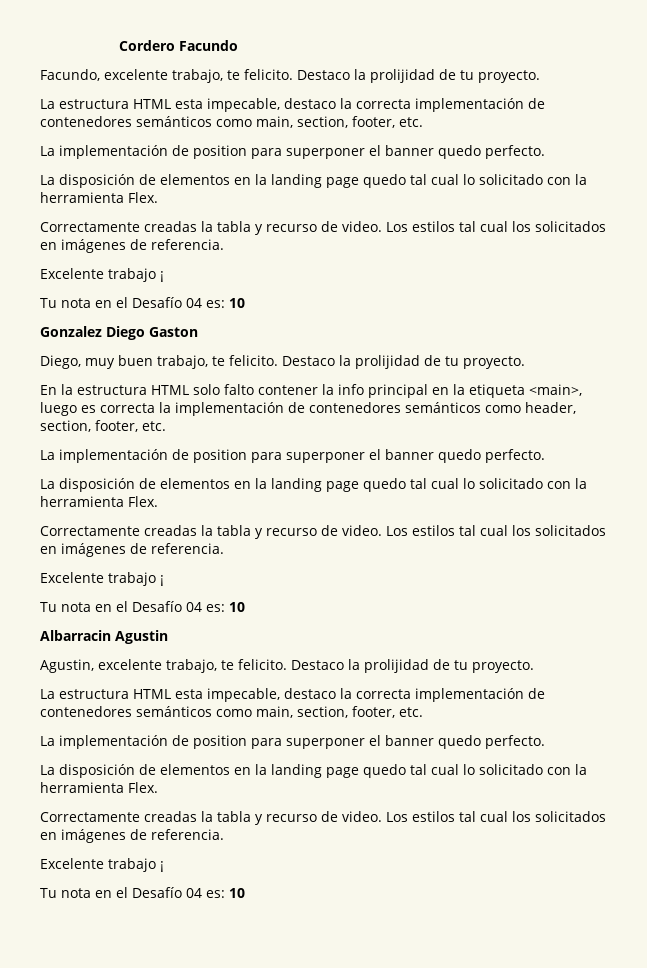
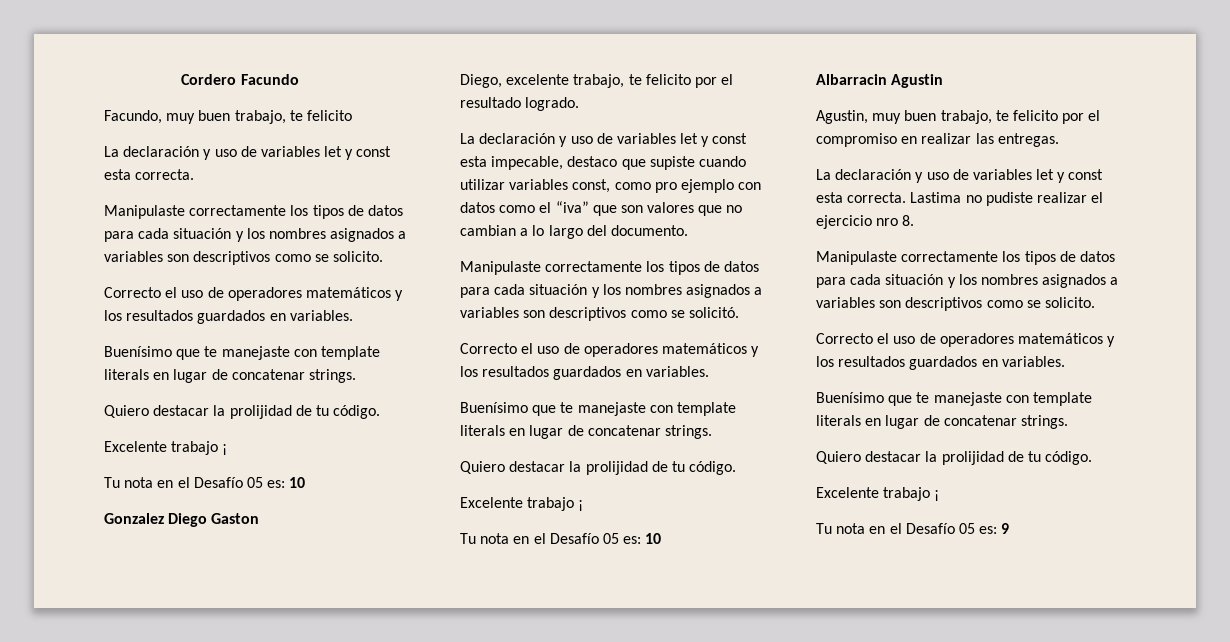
[104,69,540,83] [40,98,545,112] [40,116,423,128] [40,145,545,159] [40,174,587,188] [40,192,158,203] [40,221,606,235] [40,239,224,253] [40,268,164,282] [40,297,202,308] excelente trabajo, te felicito. Destaco la prolijidad de tu proyecto. // La estructura HTML esta impecable, destaco la correcta implementación de contenedores semánticos como main, section, footer, etc. // La implementación de position para superponer el banner quedo perfecto. // La disposición de elementos en la landing page quedo tal cual lo solicitado con la herramienta Flex. // Correctamente creadas la tabla y recurso de video. Los estilos tal cual los solicitados en imágenes de referencia. // Excelente trabajo ¡ // Tu nota en el Desafío 04 -> [166,110,352,124] [104,146,392,160] [104,169,195,180] [104,205,403,219] [104,228,407,242] [104,251,383,265] [104,287,404,301] [104,310,353,324] [104,346,380,360] [104,369,356,383] [104,405,381,419] [104,441,228,455] [104,477,263,488] muy buen trabajo, te felicito // La declaración y uso de variables let y const esta correcta. // Manipulaste correctamente los tipos de datos para cada situación y los nombres asignados a variables son descriptivos como se solicito. // Correcto el uso de operadores matemáticos y los resultados guardados en variables. // Buenísimo que te manejaste con template literals en lugar de concatenar strings. // Quiero destacar la prolijidad de tu código. // Excelente trabajo ¡ // Tu nota en el Desafío 05
[85,355,525,369] [40,384,582,398] [40,402,576,416] [40,420,166,432] [40,449,545,463] [40,478,587,492] [40,496,158,507] [40,525,606,539] [40,543,224,557] [40,572,164,586] [40,601,202,612] muy buen trabajo, te felicito. Destaco la prolijidad de tu proyecto. // En la estructura HTML solo falto contener la info principal en la etiqueta <main>, luego es correcta la implementación de contenedores semánticos como header, section, footer, etc. // La implementación de position para superponer el banner quedo perfecto. // La disposición de elementos en la landing page quedo tal cual lo solicitado con la herramienta Flex. // Correctamente creadas la tabla y recurso de video. Los estilos tal cual los solicitados en imágenes de referencia. // Excelente trabajo ¡ // Tu nota en el Desafío 04 -> [506,74,734,88] [460,97,580,111] [460,133,748,147] [460,156,746,170] [460,179,762,193] [460,201,743,216] [460,225,688,239] [460,261,759,275] [460,284,763,298] [460,307,739,321] [460,343,760,357] [460,366,709,380] [460,402,736,416] [460,425,712,439] [460,461,737,475] [460,497,584,511] [460,533,619,544] excelente trabajo, te felicito por el resultado logrado. // La declaración y uso de variables let y const esta impecable, destaco que supiste cuando utilizar variables const, como pro ejemplo con datos como el “iva” que son valores que no cambian a lo largo del documento. // Manipulaste correctamente los tipos de datos para cada situación y los nombres asignados a variables son descriptivos como se solicitó. // Correcto el uso de operadores matemáticos y los resultados guardados en variables. // Buenísimo que te manejaste con template literals en lugar de concatenar strings. // Quiero destacar la prolijidad de tu código. // Excelente trabajo ¡ // Tu nota en el Desafío 05
[98,659,534,673] [40,688,545,702] [40,706,423,718] [40,735,545,749] [40,764,587,778] [40,782,158,793] [40,811,606,825] [40,829,224,843] [40,858,164,872] [40,887,245,898] excelente trabajo, te felicito. Destaco la prolijidad de tu proyecto. // La estructura HTML esta impecable, destaco la correcta implementación de contenedores semánticos como main, section, footer, etc. // La implementación de position para superponer el banner quedo perfecto. // La disposición de elementos en la landing page quedo tal cual lo solicitado con la herramienta Flex. // Correctamente creadas la tabla y recurso de video. Los estilos tal cual los solicitados en imágenes de referencia. // Excelente trabajo ¡ // Tu nota en el Desafío 04 es: 10 -> [872,110,1101,124] [816,133,1059,147] [816,169,1104,183] [816,192,1104,206] [816,215,915,229] [816,251,1115,265] [816,274,1119,288] [816,297,1095,311] [816,333,1116,347] [816,356,1065,370] [816,392,1092,406] [816,415,1068,429] [816,451,1093,465] [816,487,940,501] [816,523,1010,534] muy buen trabajo, te felicito por el compromiso en realizar las entregas. // La declaración y uso de variables let y const esta correcta. Lastima no pudiste realizar el ejercicio nro 8. // Manipulaste correctamente los tipos de datos para cada situación y los nombres asignados a variables son descriptivos como se solicito. // Correcto el uso de operadores matemáticos y los resultados guardados en variables. // Buenísimo que te manejaste con template literals en lugar de concatenar strings. // Quiero destacar la prolijidad de tu código. // Excelente trabajo ¡ // Tu nota en el Desafío 05 es: 9

